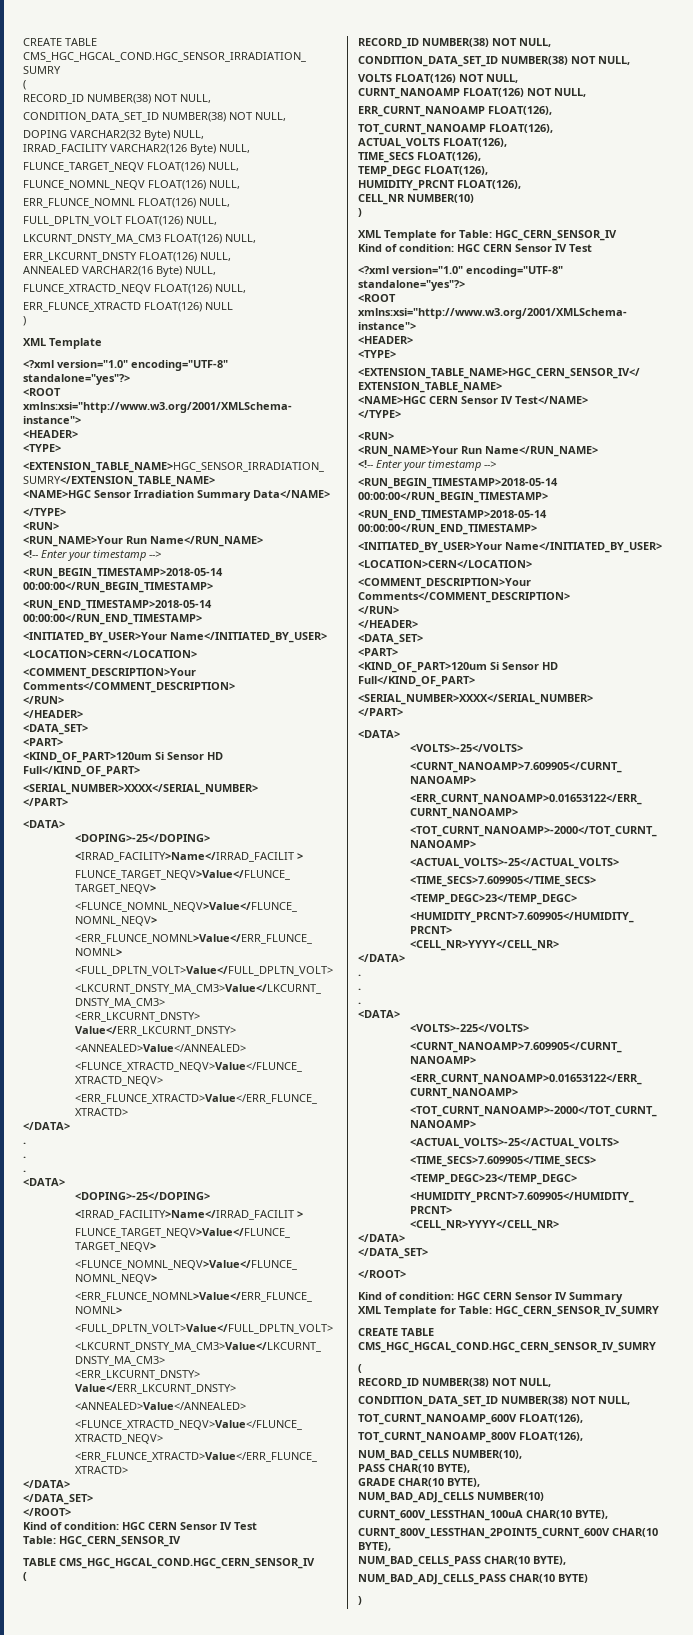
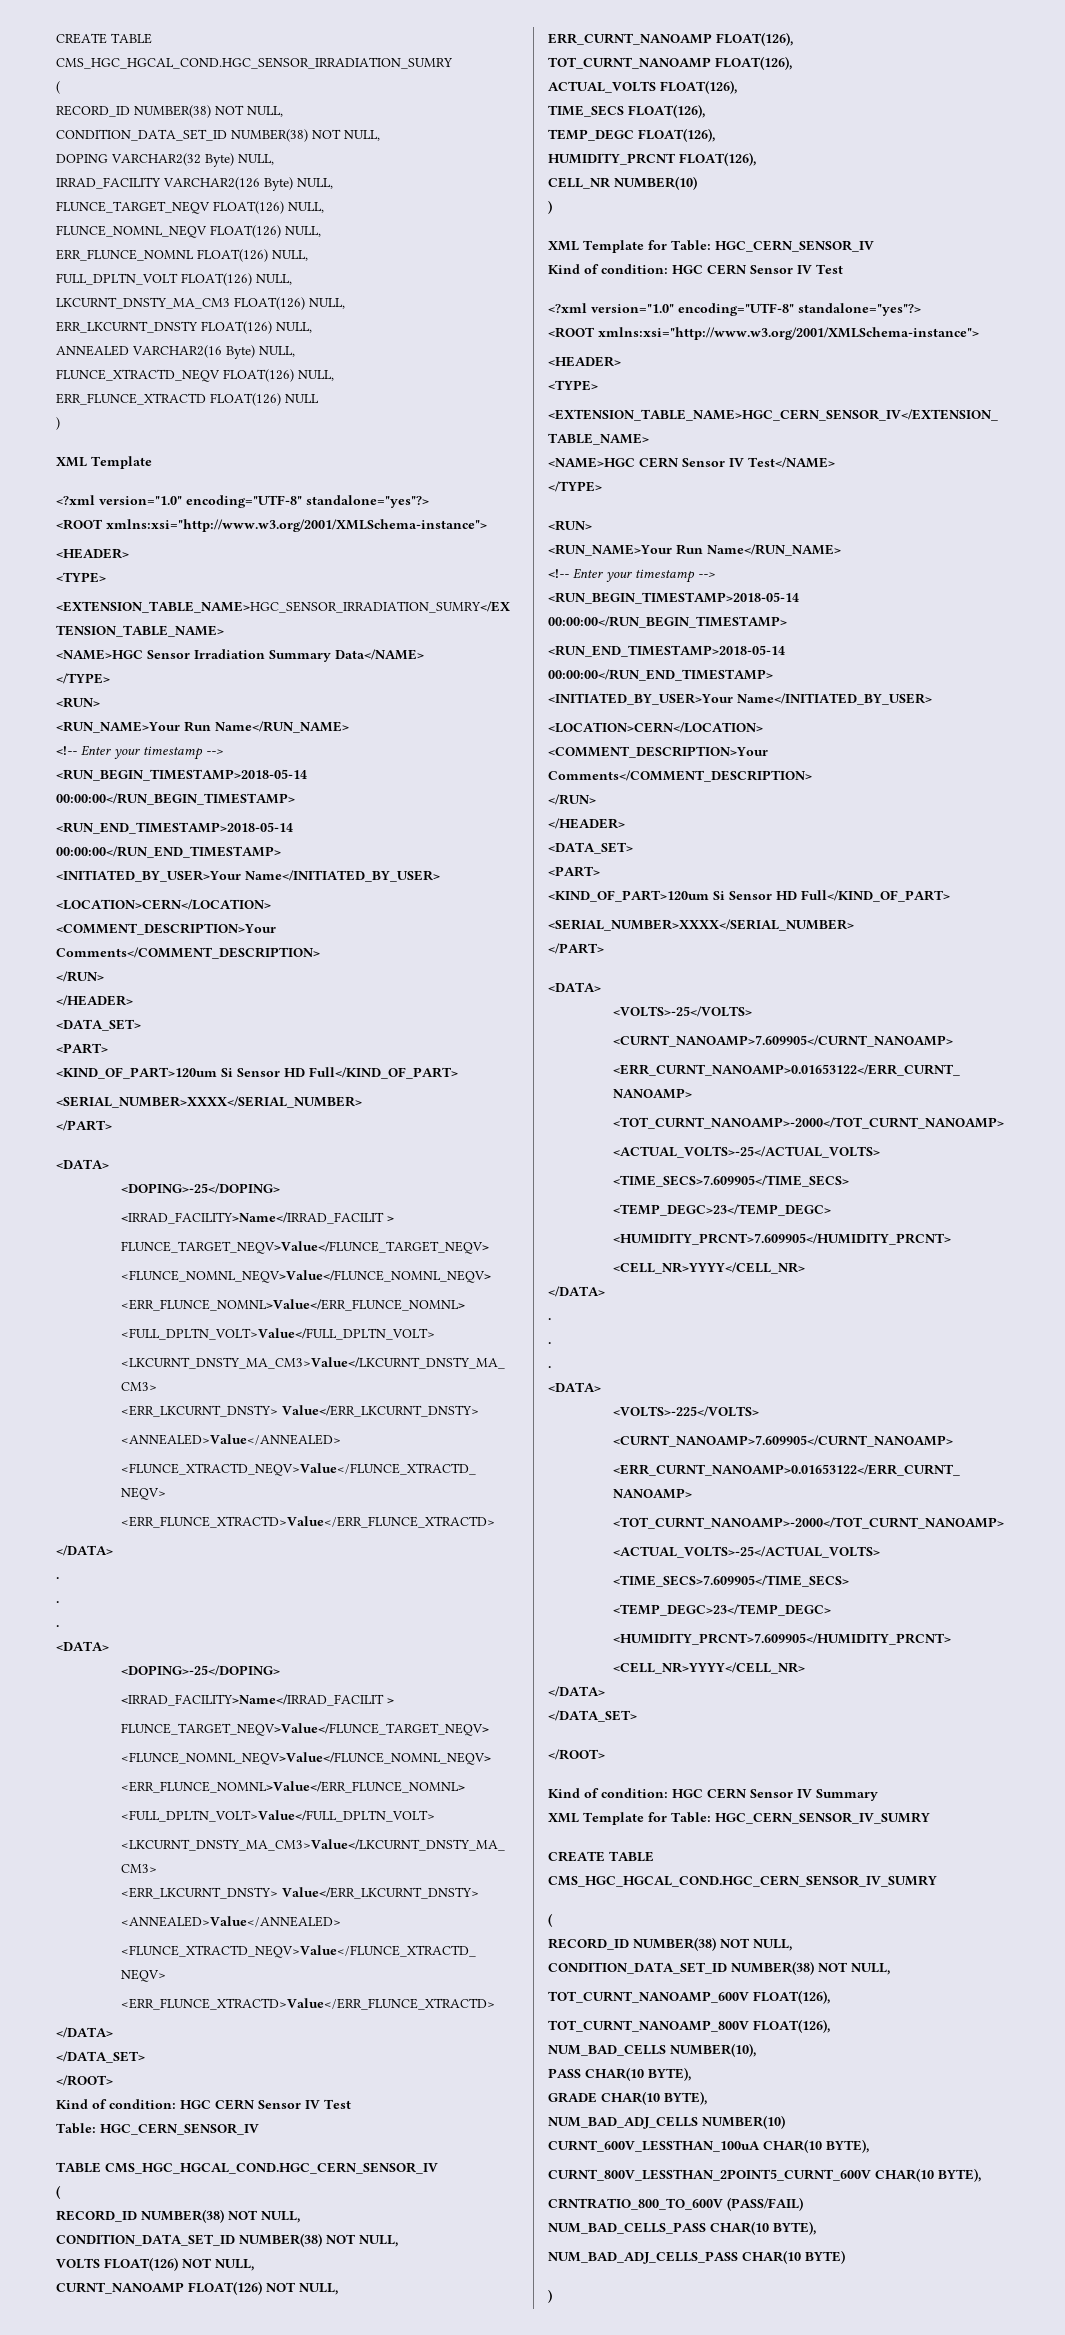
(391, 1546) none -> [548,2197,803,2211] // CRNTRATIO_800_TO_600V (PASS/FAIL)

